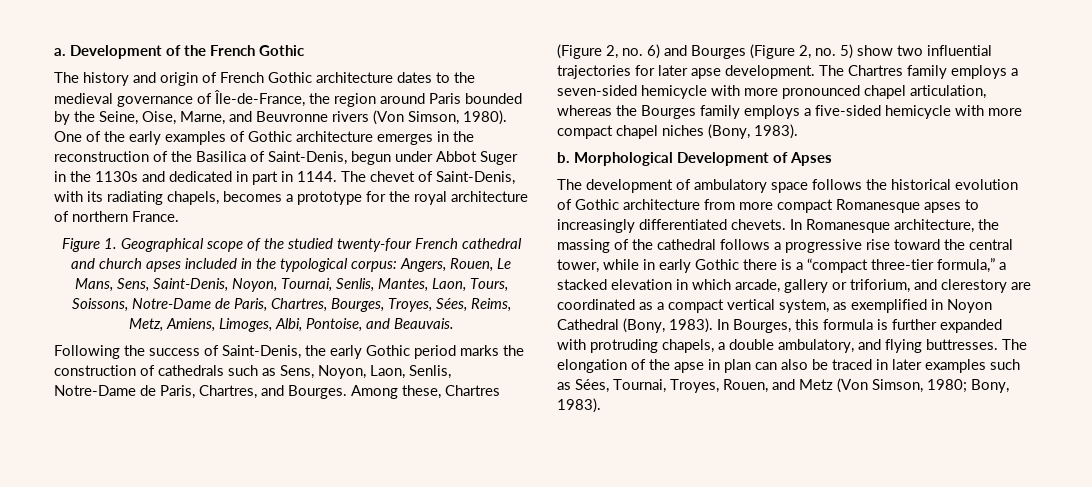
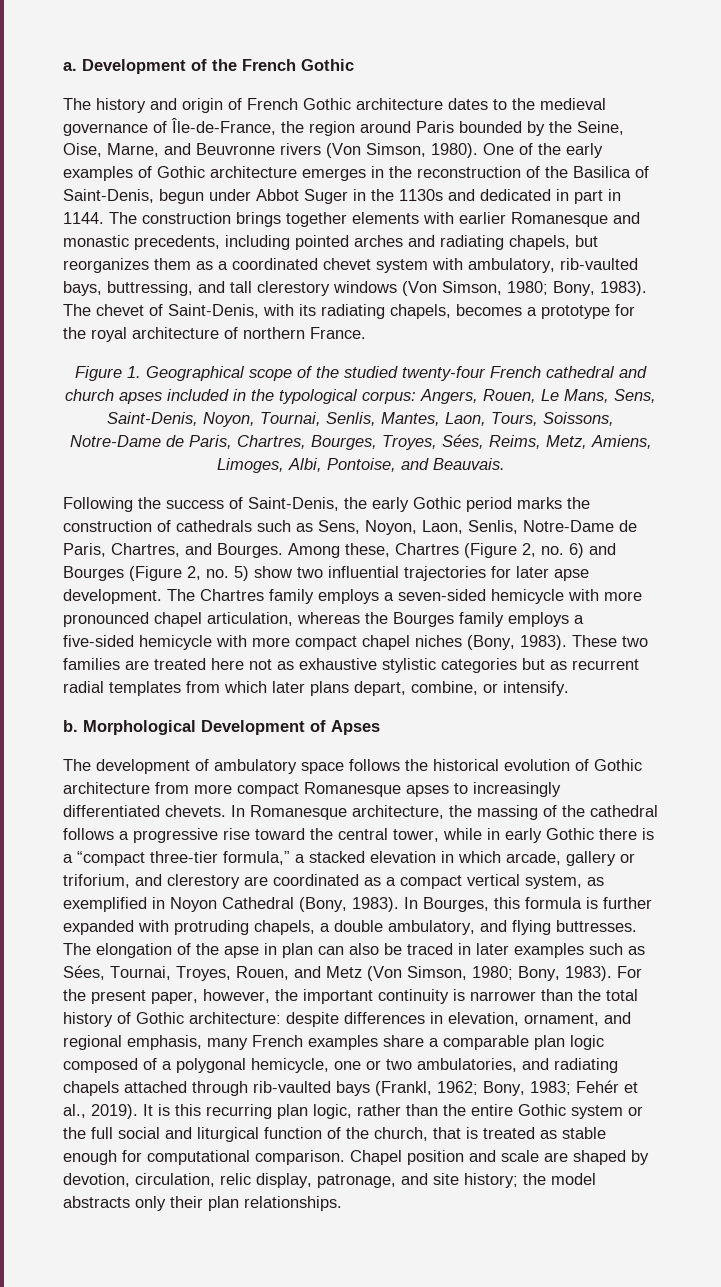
(366, 176) none -> [142,212,640,227] [63,235,598,250] [63,258,638,273] [63,281,647,296] [63,304,91,316] construction brings together elements with earlier Romanesque and monastic precedents, including pointed arches and radiating chapels, but reorganizes them as a coordinated chevet system with ambulatory, rib-vaulted bays, buttressing, and tall clerestory windows (Von Simson, 1980; Bony, 1983). The
(798, 131) none -> [572,635,648,647] [63,658,639,673] [63,681,569,696] These two families are treated here not as exhaustive stylistic categories but as recurrent radial templates from which later plans depart, combine, or intensify.
(601, 405) none -> [617,966,642,978] [63,989,638,1004] [63,1012,631,1027] [63,1035,604,1050] [63,1058,618,1073] [63,1080,638,1096] [63,1104,643,1119] [63,1127,606,1142] [63,1150,649,1165] [63,1173,596,1188] [63,1196,342,1211] For the present paper, however, the important continuity is narrower than the total history of Gothic architecture: despite differences in elevation, ornament, and regional emphasis, many French examples share a comparable plan logic composed of a polygonal hemicycle, one or two ambulatories, and radiating chapels attached through rib-vaulted bays (Frankl, 1962; Bony, 1983; Fehér et al., 2019). It is this recurring plan logic, rather than the entire Gothic system or the full social and liturgical function of the church, that is treated as stable enough for computational comparison. Chapel position and scale are shaped by devotion, circulation, relic display, patronage, and site history; the model abstracts only their plan relationships.

